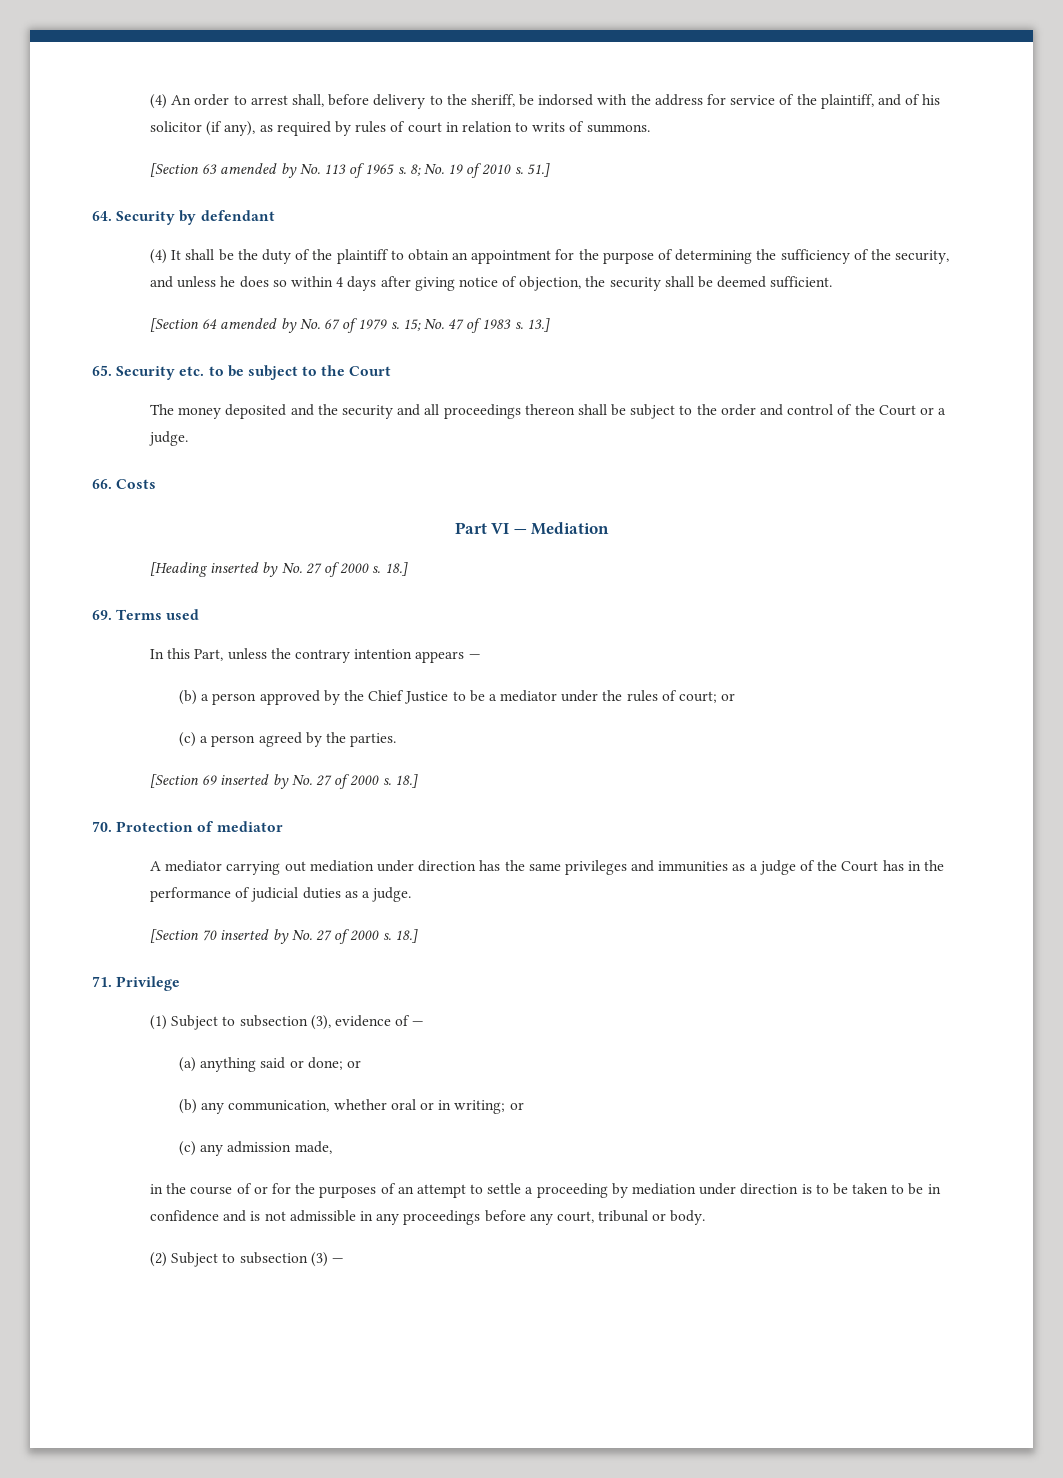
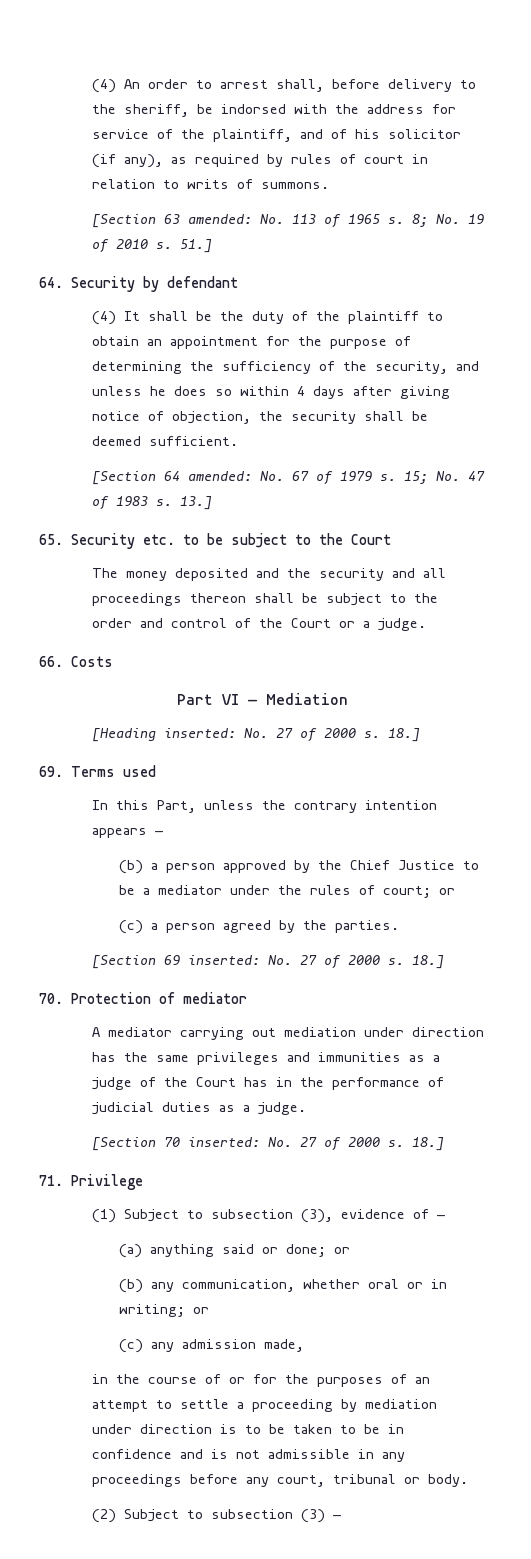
[220,163,297,178] amended by -> [188,214,253,224] amended:
[220,318,297,333] amended by -> [188,471,253,481] amended:
[210,562,279,577] inserted by -> [164,728,237,738] inserted:
[220,774,289,789] inserted by -> [188,955,261,965] inserted:
[220,929,289,944] inserted by -> [188,1137,261,1147] inserted:

